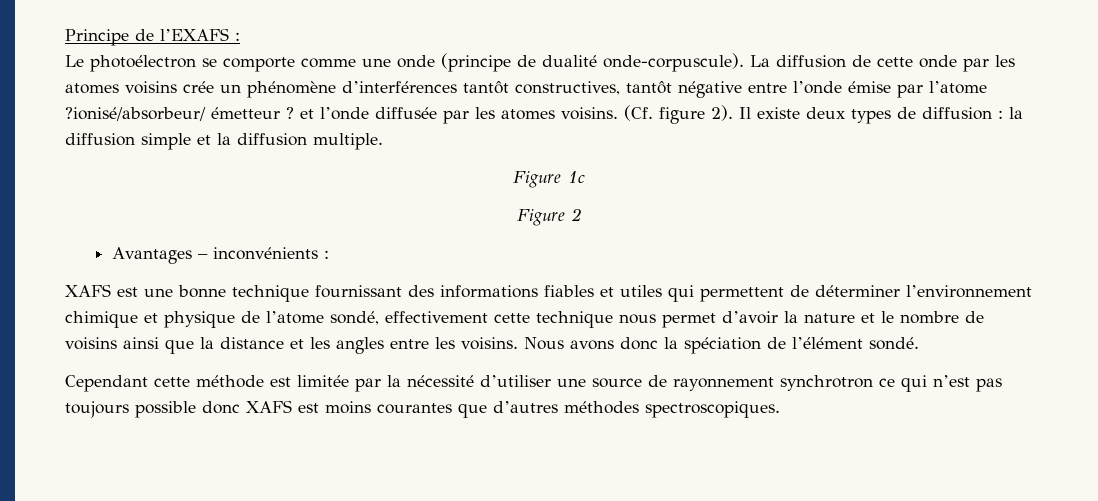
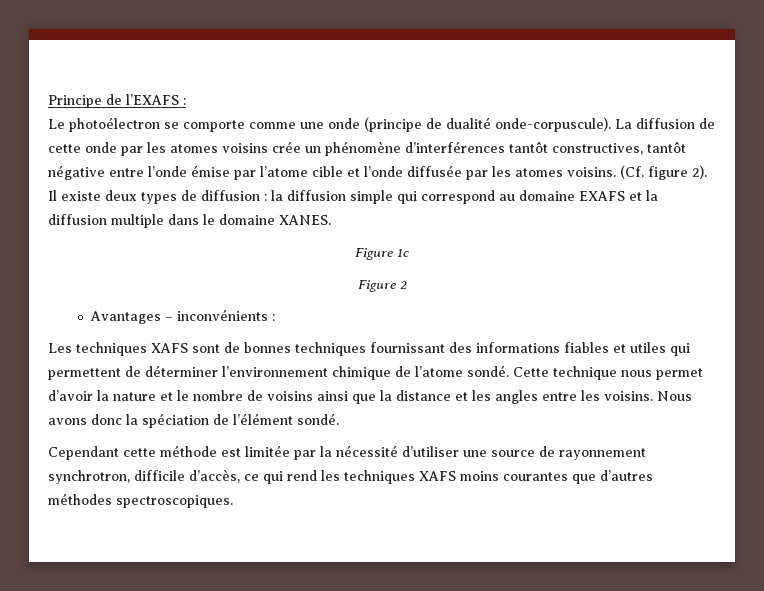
[65,107,294,121] ?ionisé/absorbeur/ émetteur ? -> [312,166,343,177] cible
[197,133,383,150] et la diffusion multiple. -> [397,190,658,204] [48,214,331,228] qui correspond au domaine EXAFS et la diffusion multiple dans le domaine XANES.
[65,284,309,302] XAFS est une bonne technique -> [48,342,366,356] Les techniques XAFS sont de bonnes techniques
[144,311,530,328] et physique de l’atome sondé, effectivement cette -> [395,365,549,377] de l’atome sondé. Cette
[780,375,1002,392] [65,400,319,418] synchrotron ce qui n’est pas toujours possible donc XAFS est -> [48,469,456,484] synchrotron, difficile d’accès, ce qui rend les techniques XAFS

